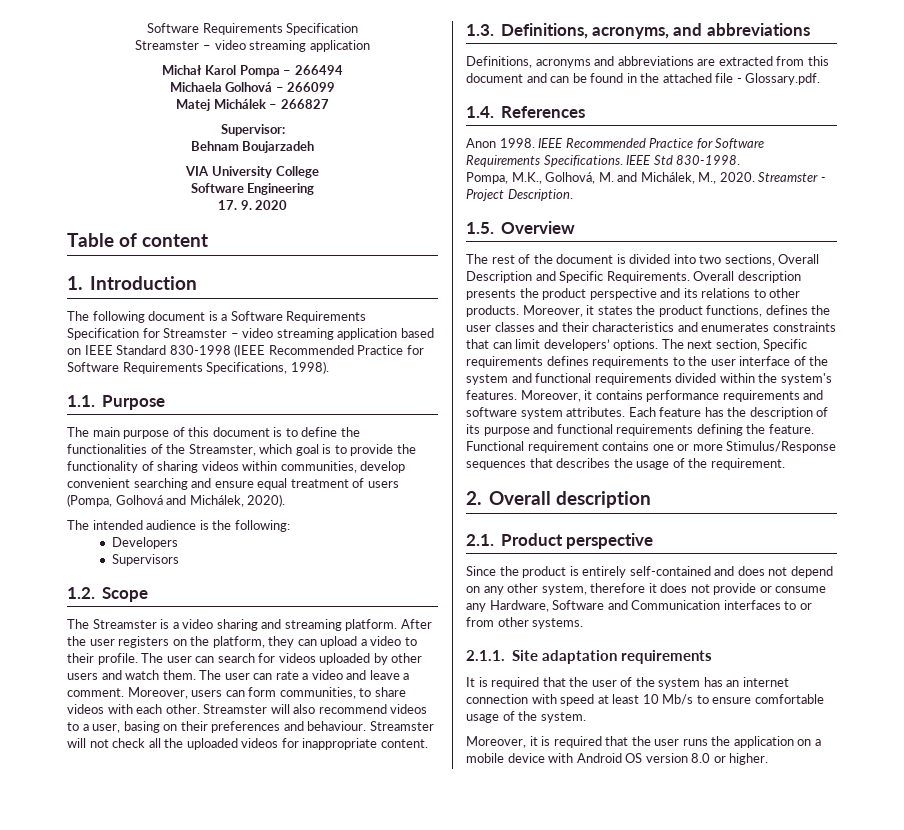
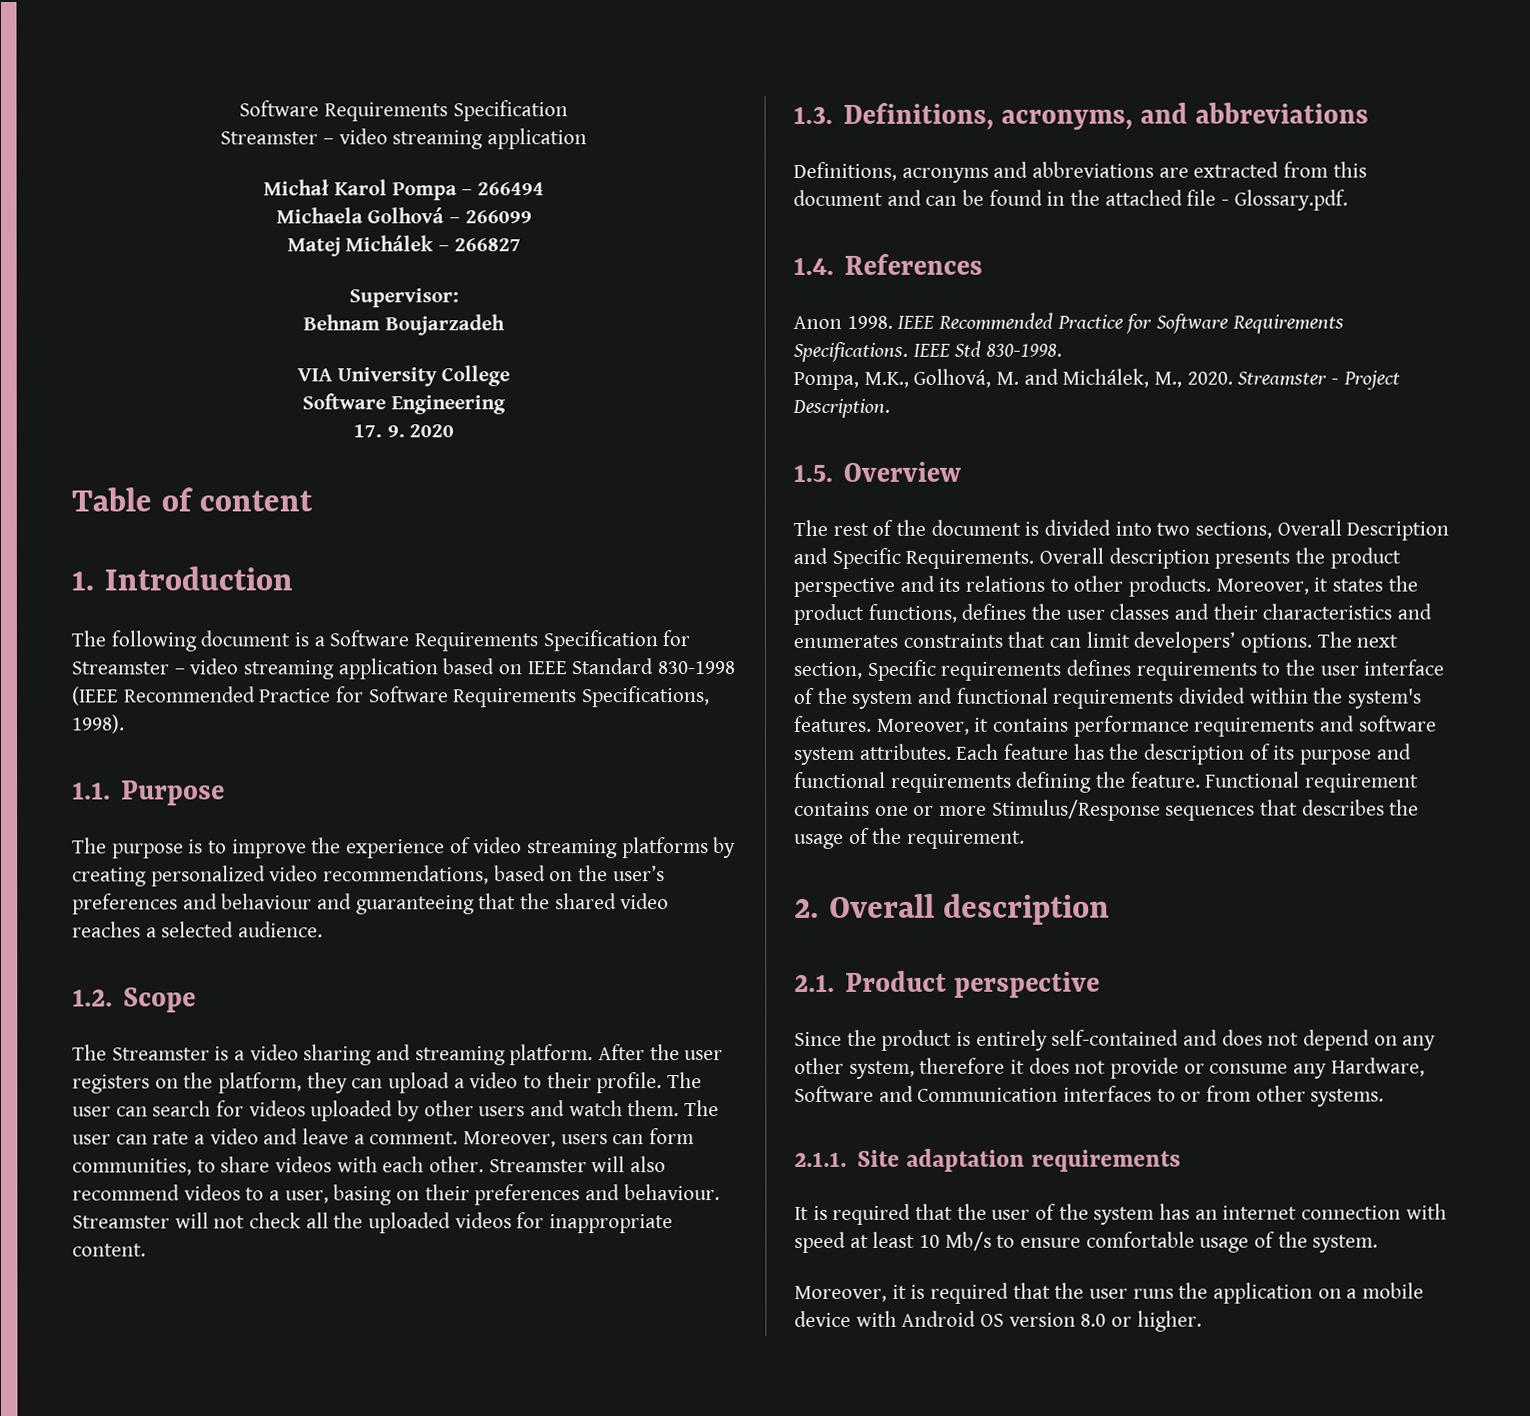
[92,427,360,439] [67,444,416,456] [67,461,406,473] [67,478,399,490] [67,494,286,507] [67,520,290,532] [111,537,178,549] [111,554,179,566] main purpose of this document is to define the functionalities of the Streamster, which goal is to provide the functionality of sharing videos within communities, develop convenient searching and ensure equal treatment of users (Pompa, Golhová and Michálek, 2020). // The intended audience is the following: // Developers // Supervisors -> [111,837,737,859] [72,865,665,887] [72,893,670,915] [72,921,324,938] purpose is to improve the experience of video streaming platforms by creating personalized video recommendations, based on the user’s preferences and behaviour and guaranteeing that the shared video reaches a selected audience.

